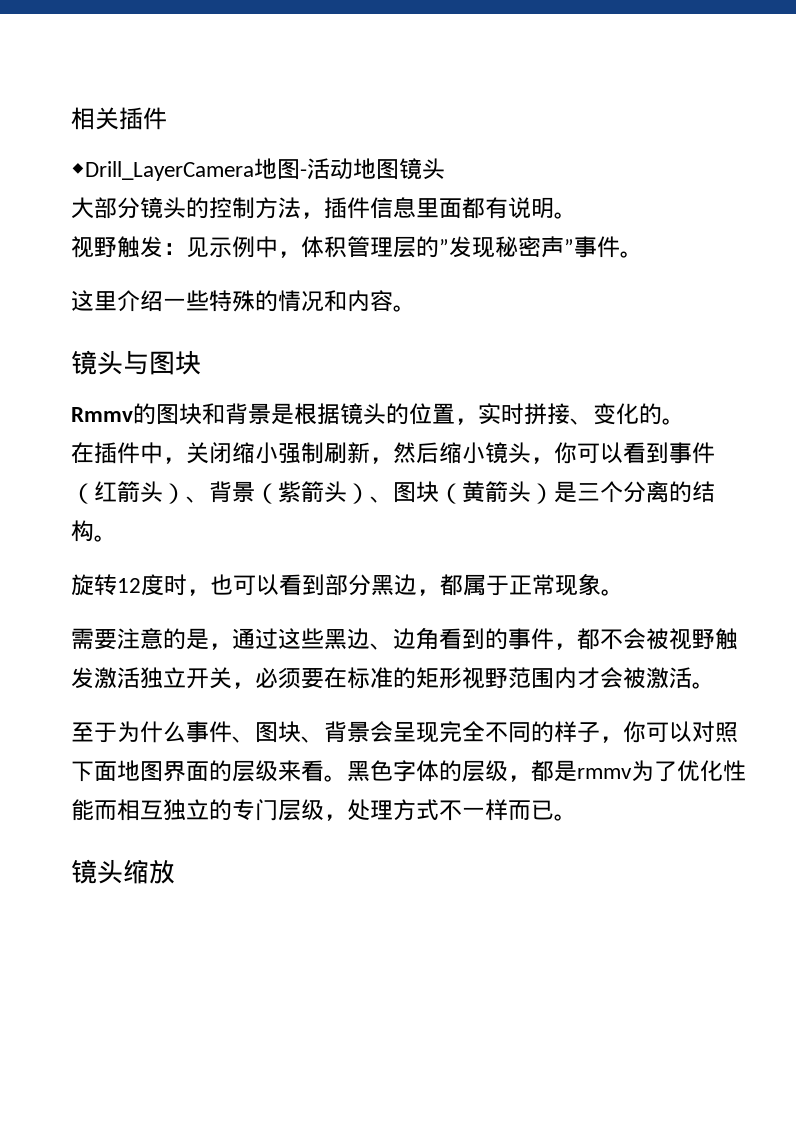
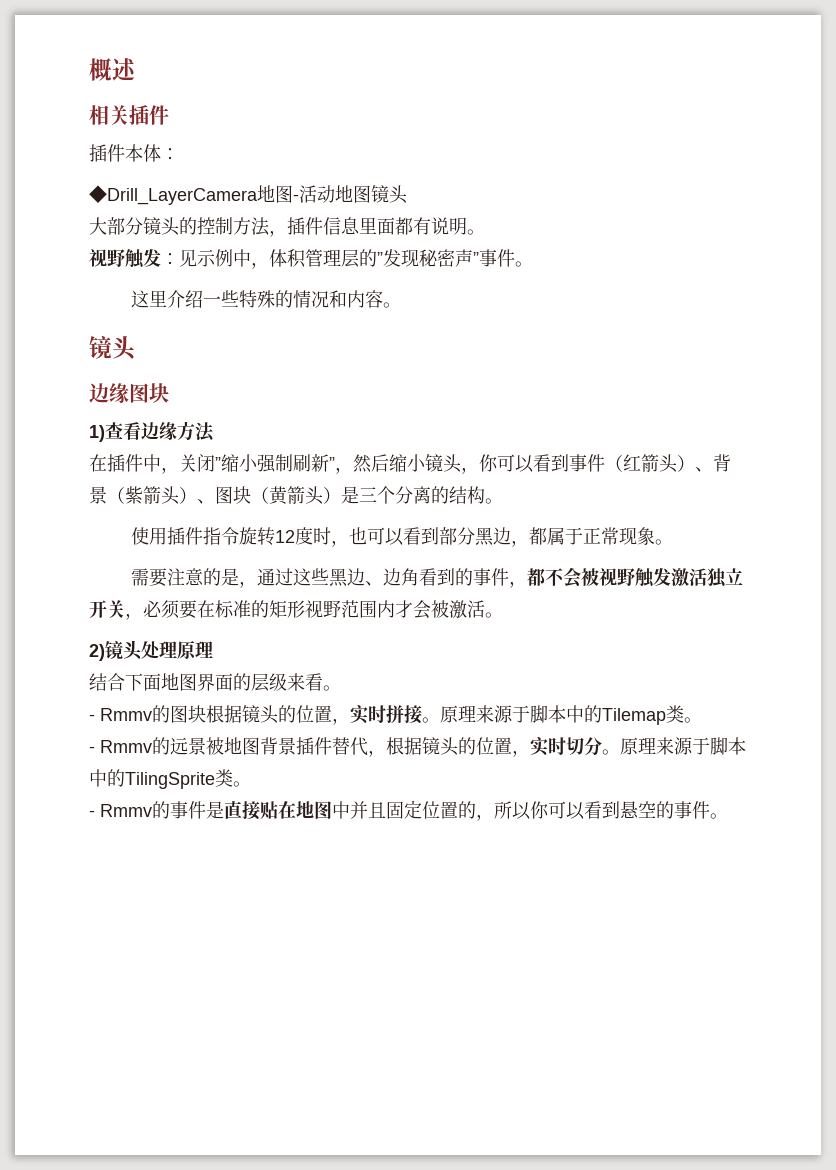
(71, 118) none -> [89,58,136,81] 概述 //
(167, 118) none -> [89,144,179,162] // 插件本体：
[123,350,149,375] 与 -> [89,383,129,403] // 边缘
[71,403,685,425] Rmmv的图块和背景是根据镜头的位置，实时拼接、变化的。 -> [89,421,215,442] 1)查看边缘方法
(232, 453) none -> [215,457,221,470] ”
(370, 453) none -> [329,457,335,470] ”
(117, 538) none -> [131,527,240,545] 使用插件指令
[71,721,738,743] 至于为什么事件、图块、背景会呈现完全不同的样子，你可以对照 -> [89,640,213,661] [89,673,125,691] 2)镜头处理原理 // 结合
[347,760,746,782] [71,799,577,821] [71,859,175,884] 黑色字体的层级，都是rmmv为了优化性能而相互独立的专门层级，处理方式不一样而已。 // 镜头缩放 -> [89,705,702,725] [89,737,746,757] [89,769,251,789] [89,800,728,821] // - Rmmv的图块根据镜头的位置，实时拼接。原理来源于脚本中的Tilemap类。 // - Rmmv的远景被地图背景插件替代，根据镜头的位置，实时切分。原理来源于脚本中的TilingSprite类。 // - Rmmv的事件是直接贴在地图中并且固定位置的，所以你可以看到悬空的事件。

